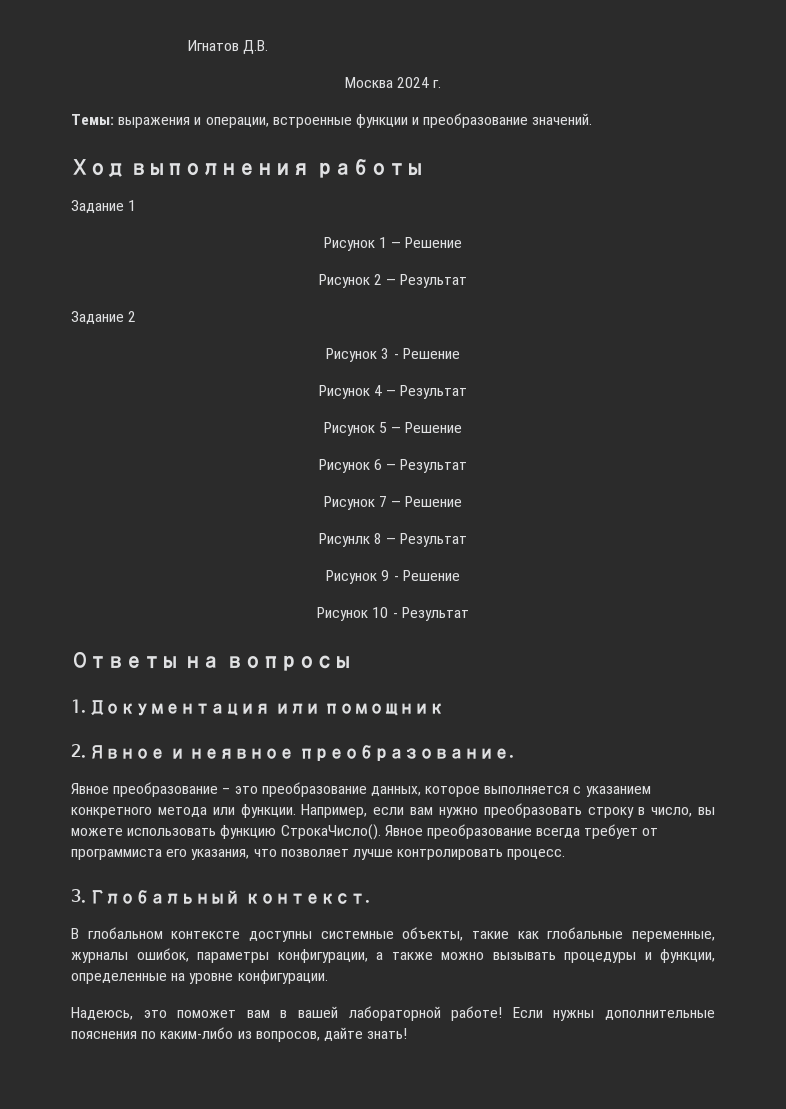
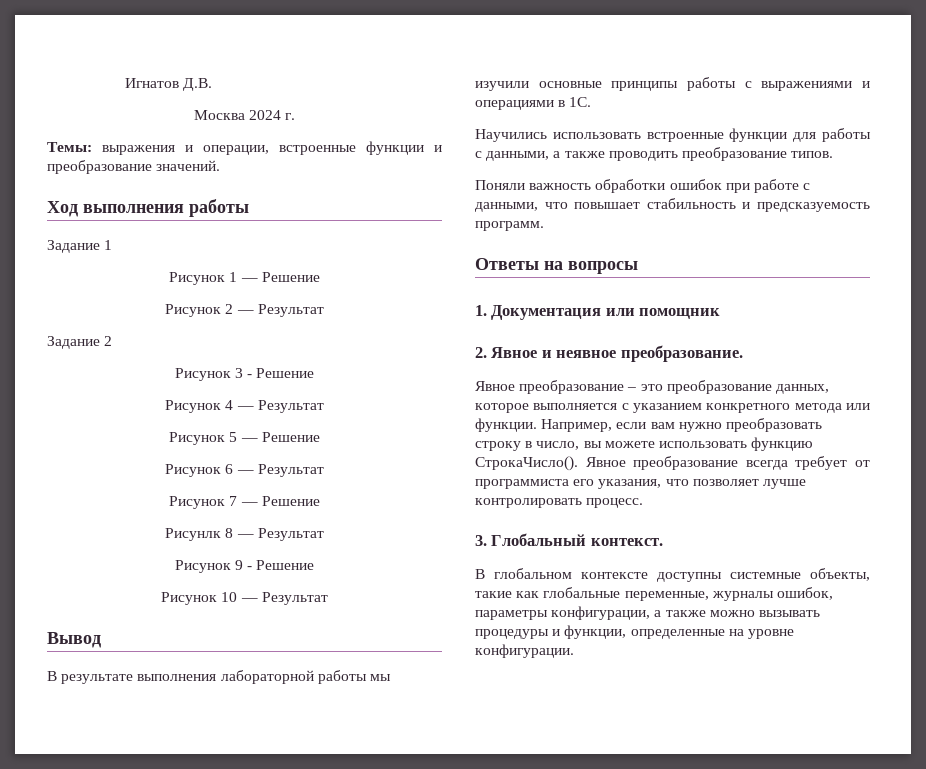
[392,607,469,621] - Результат -> [240,592,328,605] [47,632,101,648] [47,670,391,684] [475,77,870,91] [475,97,592,110] [475,128,871,142] [475,147,834,161] [475,179,811,193] [475,198,870,212] [475,221,544,231] — Результат // Вывод // В результате выполнения лабораторной работы мы изучили основные принципы работы с выражениями и операциями в 1С. // Научились использовать встроенные функции для работы с данными, а также проводить преобразование типов. // Поняли важность обработки ошибок при работе с данными, что повышает стабильность и предсказуемость программ.
[71,1006,716,1021] [71,1027,408,1042] // Надеюсь, это поможет вам в вашей лабораторной работе! Если нужны дополнительные пояснения по каким-либо из вопросов, дайте знать! -> (574, 651) none

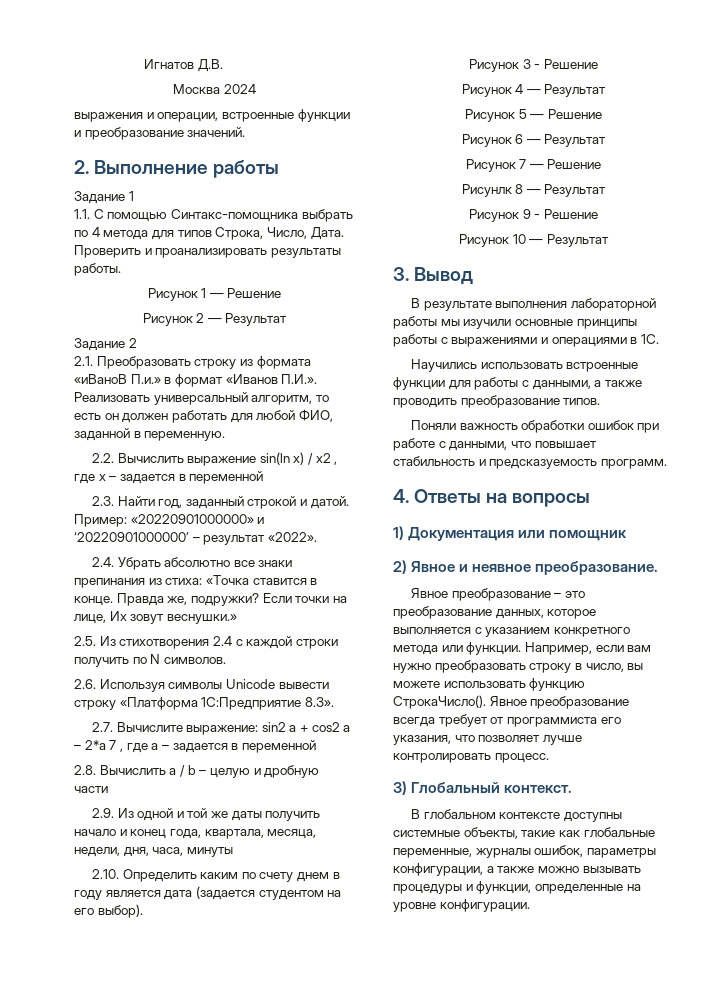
[285,113,296,120] [47,142,92,152] г. // Темы: -> (256, 89) //
[47,201,184,217] Ход выполнения -> [74,160,209,174] 2. Выполнение
(113, 245) none -> [74,209,353,222] [74,227,344,240] [74,245,341,258] [74,263,121,276] // 1.1. С помощью Синтакс-помощника выбрать по 4 метода для типов Строка, Число, Дата. Проверить и проанализировать результаты работы.
(113, 341) none -> [74,356,311,369] [74,374,318,387] [74,392,329,405] [74,409,333,423] [74,428,226,441] [91,452,338,466] [74,471,264,484] [91,496,349,509] [74,514,265,527] [74,532,317,545] [91,557,293,570] [74,575,318,588] [74,593,347,606] [74,611,237,624] [74,636,338,649] [74,654,226,667] [74,679,329,692] [74,697,334,710] [91,722,351,735] [74,740,316,753] [74,765,320,778] [74,786,108,793] [91,808,321,821] [74,829,317,839] [74,847,233,857] [91,869,340,882] [74,886,342,900] [74,904,143,918] // 2.1. Преобразовать строку из формата «иВаноВ П.и.» в формат «Иванов П.И.». Реализовать универсальный алгоритм, то есть он должен работать для любой ФИО, заданной в переменную. // 2.2. Вычислить выражение sin(ln x) / х2 , где х – задается в переменной // 2.3. Найти год, заданный строкой и датой. Пример: «20220901000000» и ‘20220901000000’ – результат «2022». // 2.4. Убрать абсолютно все знаки препинания из стиха: «Точка ставится в конце. Правда же, подружки? Если точки на лице, Их зовут веснушки.» // 2.5. Из стихотворения 2.4 с каждой строки получить по N символов. // 2.6. Используя символы Unicode вывести строку «Платформа 1С:Предприятие 8.3». // 2.7. Вычислите выражение: sin2 a + cos2 a – 2*a 7 , где а – задается в переменной // 2.8. Вычислить a / b – целую и дробную части // 2.9. Из одной и той же даты получить начало и конец года, квартала, месяца, недели, дня, часа, минуты // 2.10. Определить каким по счету днем в году является дата (задается студентом на его выбор).
(328, 598) none -> [393,267,409,281] 3.
(544, 226) none -> [393,489,409,503] 4.
[475,305,487,316] 1. -> [393,526,404,540] 1)
[475,347,487,358] 2. -> [393,560,407,574] 2)
[475,535,487,546] 3. -> [393,781,407,795] 3)

